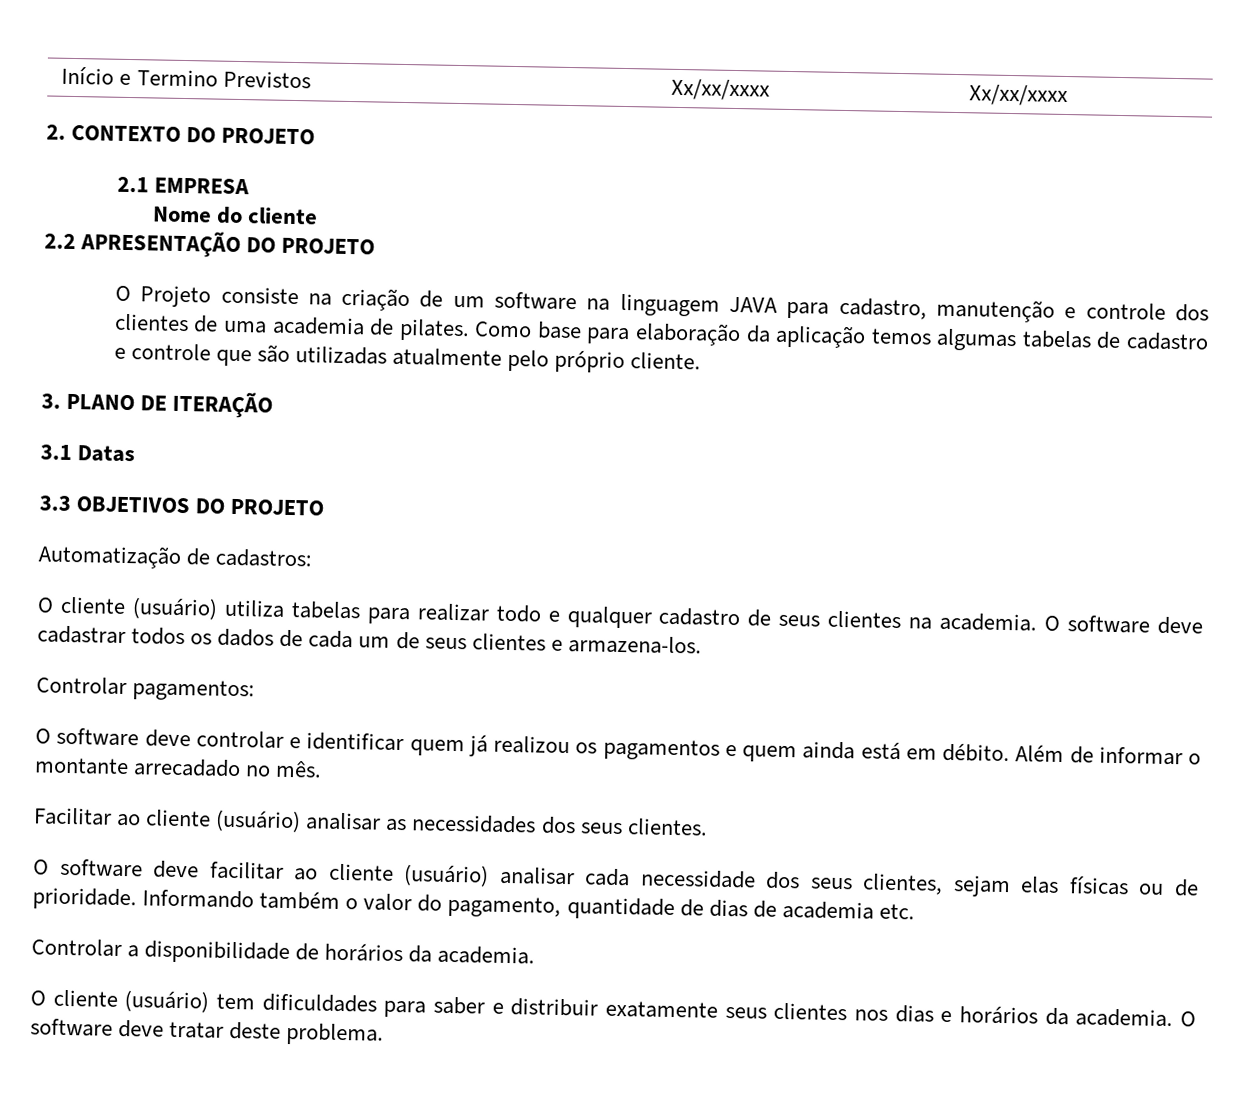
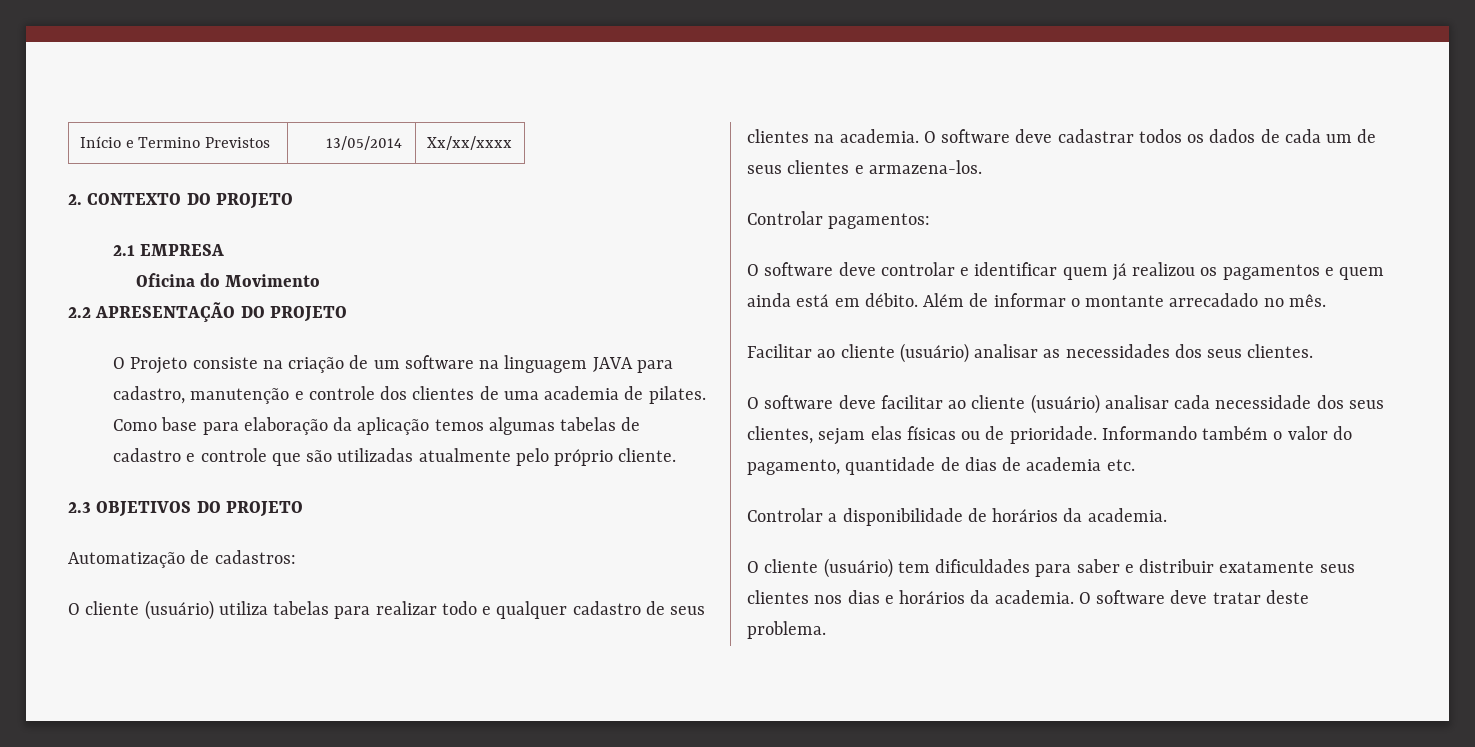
[670,78,770,101] Xx/xx/xxxx -> [325,136,402,150] 13/05/2014
[151,206,318,225] Nome do cliente -> [135,273,321,287] Oficina do Movimento
[41,390,274,419] [40,444,136,463] [39,495,71,511] 3. PLANO DE ITERAÇÃO // 3.1 Datas // 3.3 -> [68,502,91,513] 2.3

